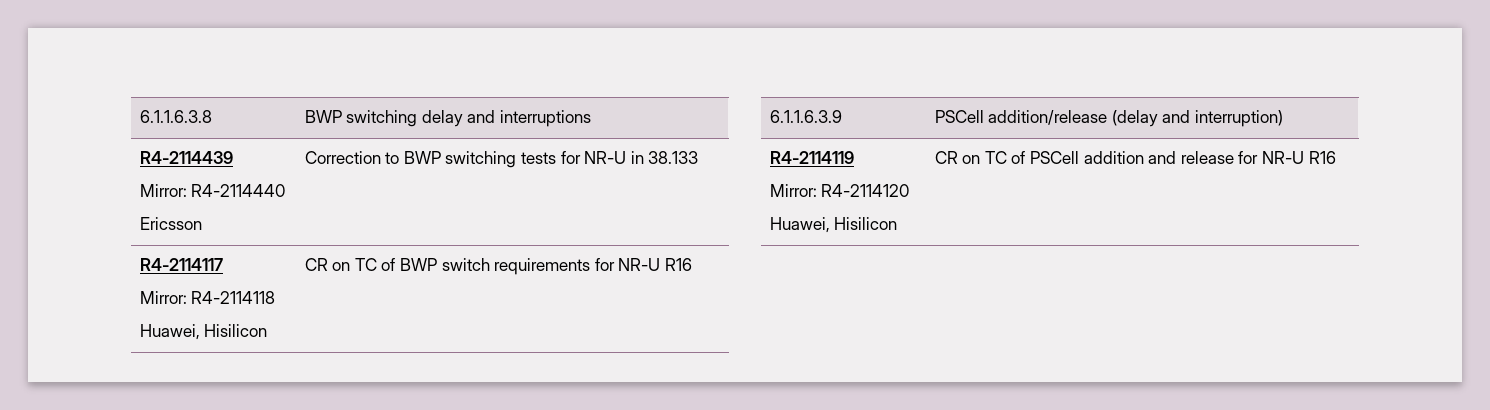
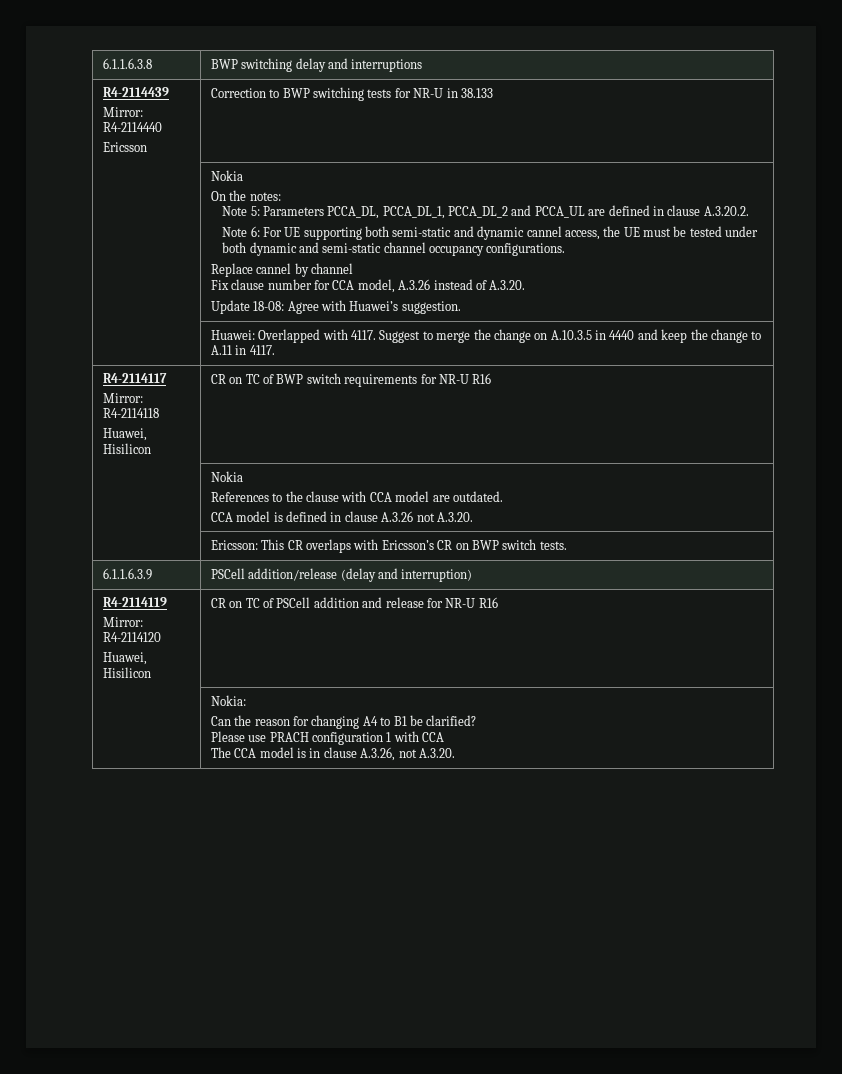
(699, 157) none -> [210,170,243,181] [210,190,281,201] [222,205,749,219] [222,226,759,240] [222,242,566,256] [210,263,354,277] [210,279,526,293] [210,300,461,314] [210,329,762,343] [210,345,275,355] // | Nokia // On the notes: // Note 5: Parameters PCCA_DL, PCCA_DL_1, PCCA_DL_2 and PCCA_UL are defined in clause A.3.20.2. // Note 6: For UE supporting both semi-static and dynamic cannel access, the UE must be tested under both dynamic and semi-static channel occupancy configurations. // Replace cannel by channel // Fix clause number for CCA model, A.3.26 instead of A.3.20. // Update 18-08: Agree with Huawei’s suggestion. // | Huawei: Overlapped with 4117. Suggest to merge the change on A.10.3.5 in 4440 and keep the change to A.11 in 4117.
(692, 264) none -> [210,471,243,482] [210,491,503,502] [210,511,473,522] [210,539,567,553] // | Nokia // References to the clause with CCA model are outdated. // CCA model is defined in clause A.3.26 not A.3.20. // | Ericsson: This CR overlaps with Ericsson’s CR on BWP switch tests.
(1336, 157) none -> [210,695,246,706] [210,715,477,729] [210,731,445,745] [210,747,455,761] // | Nokia: // Can the reason for changing A4 to B1 be clarified? // Please use PRACH configuration 1 with CCA // The CCA model is in clause A.3.26, not A.3.20.

